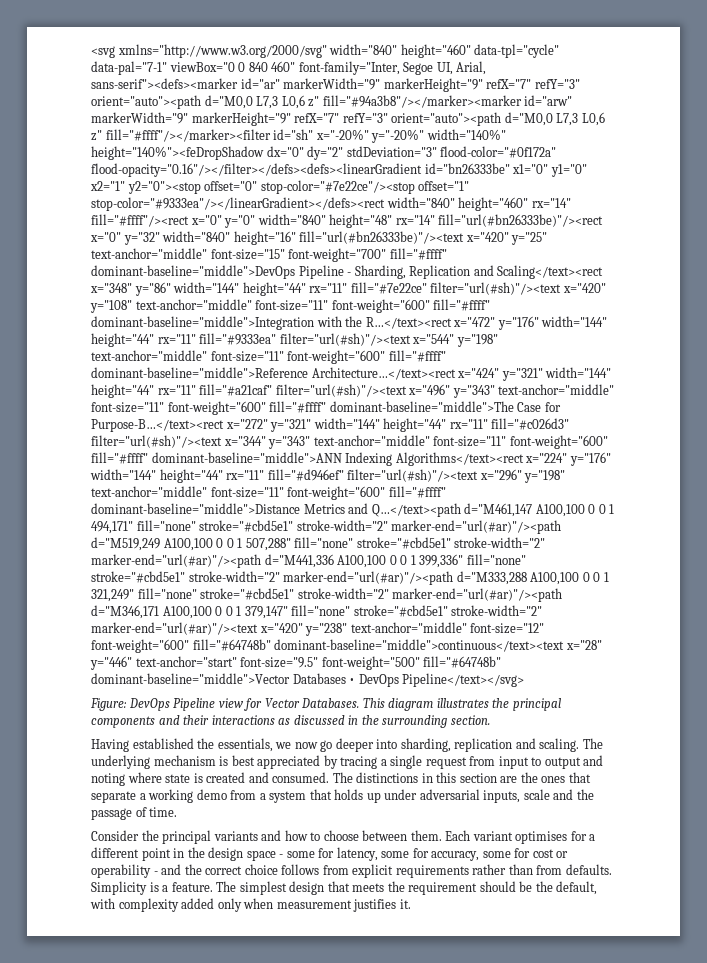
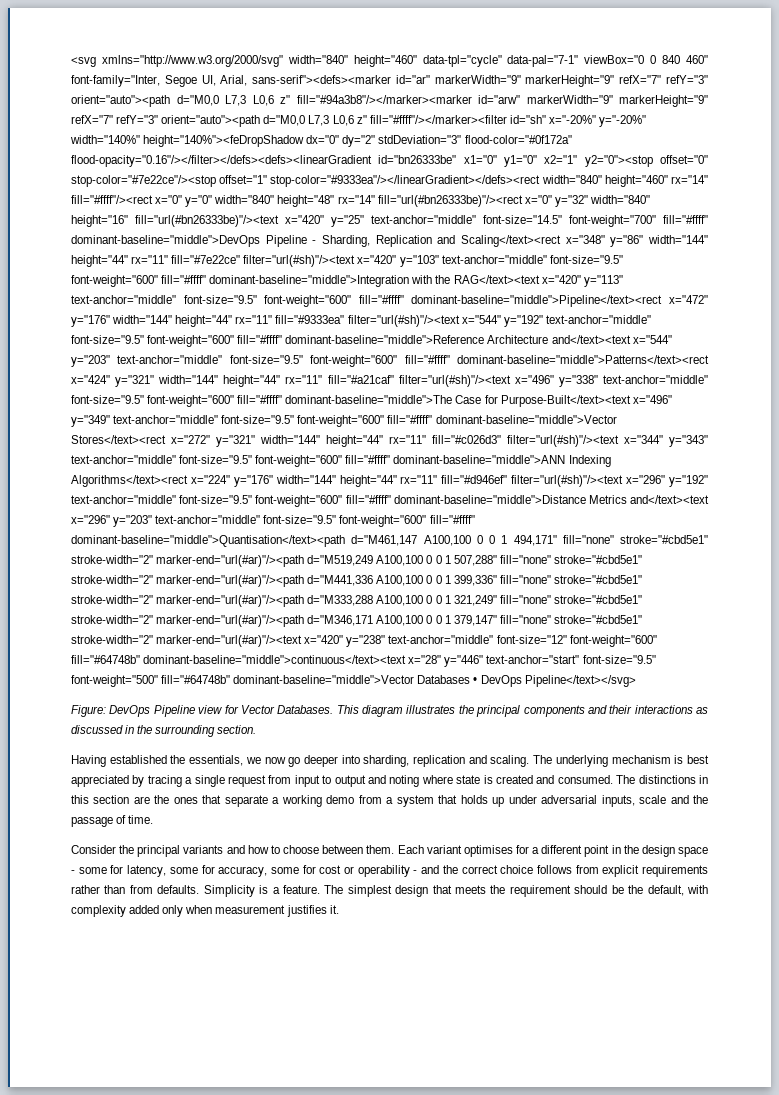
[210,249,285,260] font-size="15" -> [483,215,562,224] font-size="14.5"
[90,299,329,313] y="108" text-anchor="middle" font-size="11" -> [399,255,623,267] y="103" text-anchor="middle" font-size="9.5"
[365,317,452,329] R…</text><rect -> [453,275,623,287] [71,295,663,307] RAG</text><text x="420" y="113" text-anchor="middle" font-size="9.5" font-weight="600" fill="#ffff" dominant-baseline="middle">Pipeline</text><rect
[456,334,498,347] [91,350,446,364] [91,367,456,380] y="198" text-anchor="middle" font-size="11" font-weight="600" fill="#ffff" dominant-baseline="middle">Reference Architecture…</text><rect -> [503,315,651,327] [71,335,672,347] [71,355,709,367] y="192" text-anchor="middle" font-size="9.5" font-weight="600" fill="#ffff" dominant-baseline="middle">Reference Architecture and</text><text x="544" y="203" text-anchor="middle" font-size="9.5" font-weight="600" fill="#ffff" dominant-baseline="middle">Patterns</text><rect
[452,384,615,398] [91,402,164,413] y="343" text-anchor="middle" font-size="11" -> [558,375,708,387] [71,395,144,404] y="338" text-anchor="middle" font-size="9.5"
[91,419,224,432] Purpose-B…</text><rect -> [500,395,672,407] [71,415,617,427] [71,435,166,444] Purpose-Built</text><text x="496" y="349" text-anchor="middle" font-size="9.5" font-weight="600" fill="#ffff" dominant-baseline="middle">Vector Stores</text><rect
[433,436,507,447] font-size="11" -> [179,455,253,464] font-size="9.5"
[524,470,566,483] [91,486,284,498] y="198" text-anchor="middle" font-size="11" -> [668,475,708,487] [71,495,253,504] y="192" text-anchor="middle" font-size="9.5"
[348,503,461,517] and Q…</text><path -> [630,495,709,504] [71,515,475,527] [71,535,345,547] and</text><text x="296" y="203" text-anchor="middle" font-size="9.5" font-weight="600" fill="#ffff" dominant-baseline="middle">Quantisation</text><path

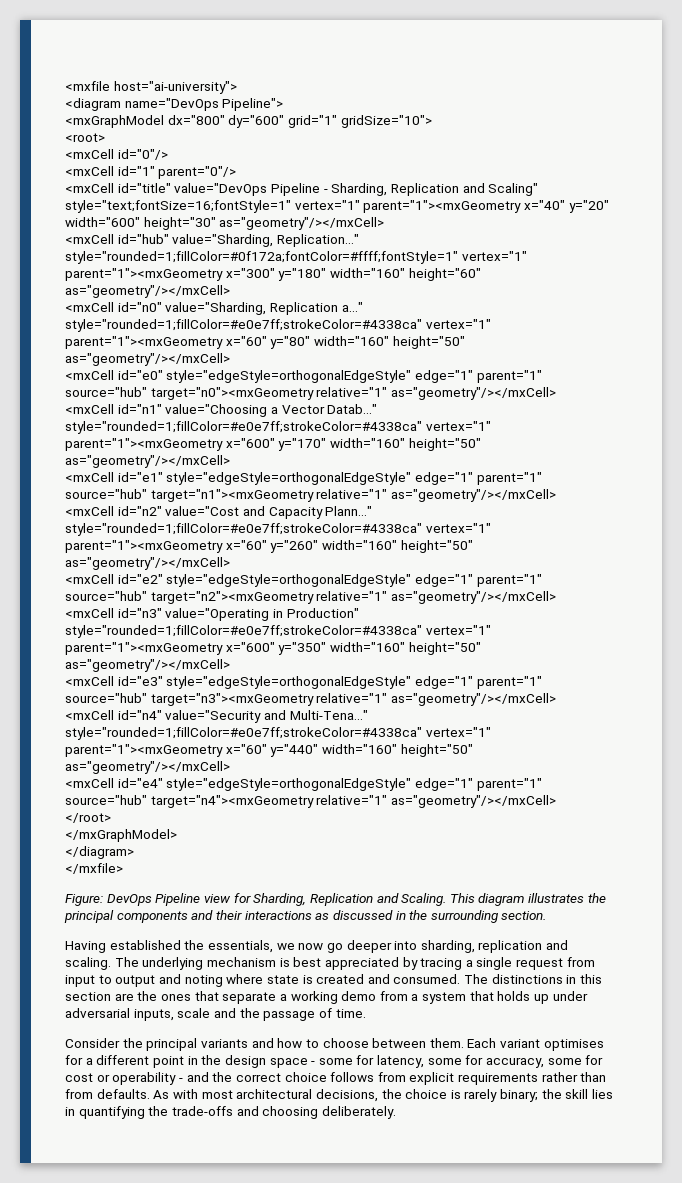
[71,55,708,67] [71,75,708,87] [71,95,708,107] [71,115,647,127] [70,135,572,147] [71,155,708,167] [71,175,708,187] [71,195,650,207] [71,215,708,227] [71,235,260,247] <svg xmlns="http://www.w3.org/2000/svg" width="840" height="460" data-tpl="cycle" data-pal="7-1" viewBox="0 0 840 460" font-family="Inter, Segoe UI, Arial, sans-serif"><defs><marker id="ar" markerWidth="9" markerHeight="9" refX="7" refY="3" orient="auto"><path d="M0,0 L7,3 L0,6 z" fill="#94a3b8"/></marker><marker id="arw" markerWidth="9" markerHeight="9" refX="7" refY="3" orient="auto"><path d="M0,0 L7,3 L0,6 z" fill="#ffff"/></marker><filter id="sh" x="-20%" y="-20%" width="140%" height="140%"><feDropShadow dx="0" dy="2" stdDeviation="3" flood-color="#0f172a" flood-opacity="0.16"/></filter></defs><defs><linearGradient id="bn26333be" x1="0" y1="0" x2="1" y2="0"><stop offset="0" stop-color="#7e22ce"/><stop offset="1" stop-color="#9333ea"/></linearGradient></defs><rect width="840" height="460" rx="14" fill="#ffff"/><rect x="0" y="0" width="840" height="48" rx="14" fill="url(#bn26333be)"/><rect x="0" y="32" width="840" height="16" fill="url(#bn26333be)"/><text x="420" y="25" text-anchor="middle" font-size="14.5" font-weight="700" fill="#ffff" dominant-baseline="middle">DevOps -> [65,81,237,94] [65,98,284,111] [65,115,432,128] [65,133,105,142] [65,149,168,160] [65,166,237,179] [65,183,268,196] <mxfile host="ai-university"> // <diagram name="DevOps Pipeline"> // <mxGraphModel dx="800" dy="600" grid="1" gridSize="10"> // <root> // <mxCell id="0"/> // <mxCell id="1" parent="0"/> // <mxCell id="title" value="DevOps
[461,235,708,247] [71,255,623,267] [71,275,623,287] [71,295,709,307] [71,315,651,327] [71,335,672,347] [71,355,709,367] [71,375,708,387] [71,395,672,407] [71,415,617,427] [71,435,708,447] [71,455,611,467] [71,475,708,487] [71,495,709,507] [71,515,475,527] [71,535,708,547] [71,555,642,567] [71,575,642,587] [71,595,642,607] [71,615,642,627] [71,635,657,647] [71,655,656,667] [71,675,636,687] Scaling</text><rect x="348" y="86" width="144" height="44" rx="11" fill="#7e22ce" filter="url(#sh)"/><text x="420" y="103" text-anchor="middle" font-size="9.5" font-weight="600" fill="#ffff" dominant-baseline="middle">Integration with the RAG</text><text x="420" y="113" text-anchor="middle" font-size="9.5" font-weight="600" fill="#ffff" dominant-baseline="middle">Pipeline</text><rect x="472" y="176" width="144" height="44" rx="11" fill="#9333ea" filter="url(#sh)"/><text x="544" y="192" text-anchor="middle" font-size="9.5" font-weight="600" fill="#ffff" dominant-baseline="middle">Reference Architecture and</text><text x="544" y="203" text-anchor="middle" font-size="9.5" font-weight="600" fill="#ffff" dominant-baseline="middle">Patterns</text><rect x="424" y="321" width="144" height="44" rx="11" fill="#a21caf" filter="url(#sh)"/><text x="496" y="338" text-anchor="middle" font-size="9.5" font-weight="600" fill="#ffff" dominant-baseline="middle">The Case for Purpose-Built</text><text x="496" y="349" text-anchor="middle" font-size="9.5" font-weight="600" fill="#ffff" dominant-baseline="middle">Vector Stores</text><rect x="272" y="321" width="144" height="44" rx="11" fill="#c026d3" filter="url(#sh)"/><text x="344" y="343" text-anchor="middle" font-size="9.5" font-weight="600" fill="#ffff" dominant-baseline="middle">ANN Indexing Algorithms</text><rect x="224" y="176" width="144" height="44" rx="11" fill="#d946ef" filter="url(#sh)"/><text x="296" y="192" text-anchor="middle" font-size="9.5" font-weight="600" fill="#ffff" dominant-baseline="middle">Distance Metrics and</text><text x="296" y="203" text-anchor="middle" font-size="9.5" font-weight="600" fill="#ffff" dominant-baseline="middle">Quantisation</text><path d="M461,147 A100,100 0 0 1 494,171" fill="none" stroke="#cbd5e1" stroke-width="2" marker-end="url(#ar)"/><path d="M519,249 A100,100 0 0 1 507,288" fill="none" stroke="#cbd5e1" stroke-width="2" marker-end="url(#ar)"/><path d="M441,336 A100,100 0 0 1 399,336" fill="none" stroke="#cbd5e1" stroke-width="2" marker-end="url(#ar)"/><path d="M333,288 A100,100 0 0 1 321,249" fill="none" stroke="#cbd5e1" stroke-width="2" marker-end="url(#ar)"/><path d="M346,171 A100,100 0 0 1 379,147" fill="none" stroke="#cbd5e1" stroke-width="2" marker-end="url(#ar)"/><text x="420" y="238" text-anchor="middle" font-size="12" font-weight="600" fill="#64748b" dominant-baseline="middle">continuous</text><text x="28" y="446" text-anchor="start" font-size="9.5" font-weight="500" fill="#64748b" dominant-baseline="middle">Vector Databases • DevOps Pipeline</text></svg> -> [488,183,539,196] [65,200,609,213] [65,217,385,230] [65,234,359,247] [65,251,527,264] [65,268,481,281] [65,285,230,298] [65,302,363,315] [65,319,491,332] [65,336,465,349] [65,353,230,366] [65,370,542,383] [65,387,556,400] [65,404,378,417] [65,421,491,434] [65,438,481,451] [65,455,230,468] [65,472,542,485] [65,489,556,502] [65,506,373,519] [65,523,491,536] [65,540,473,553] [65,557,230,570] [65,574,542,587] [65,591,556,604] [65,608,359,621] [65,625,491,638] [65,642,481,655] [65,659,230,672] [65,676,542,689] [65,693,556,706] [65,710,368,723] [65,727,491,740] [65,744,473,757] [65,761,230,774] [65,778,542,791] [65,795,556,808] [65,813,111,823] [65,829,177,842] [65,846,134,859] [65,863,123,874] Scaling" style="text;fontSize=16;fontStyle=1" vertex="1" parent="1"><mxGeometry x="40" y="20" width="600" height="30" as="geometry"/></mxCell> // <mxCell id="hub" value="Sharding, Replication…" style="rounded=1;fillColor=#0f172a;fontColor=#ffff;fontStyle=1" vertex="1" parent="1"><mxGeometry x="300" y="180" width="160" height="60" as="geometry"/></mxCell> // <mxCell id="n0" value="Sharding, Replication a…" style="rounded=1;fillColor=#e0e7ff;strokeColor=#4338ca" vertex="1" parent="1"><mxGeometry x="60" y="80" width="160" height="50" as="geometry"/></mxCell> // <mxCell id="e0" style="edgeStyle=orthogonalEdgeStyle" edge="1" parent="1" source="hub" target="n0"><mxGeometry relative="1" as="geometry"/></mxCell> // <mxCell id="n1" value="Choosing a Vector Datab…" style="rounded=1;fillColor=#e0e7ff;strokeColor=#4338ca" vertex="1" parent="1"><mxGeometry x="600" y="170" width="160" height="50" as="geometry"/></mxCell> // <mxCell id="e1" style="edgeStyle=orthogonalEdgeStyle" edge="1" parent="1" source="hub" target="n1"><mxGeometry relative="1" as="geometry"/></mxCell> // <mxCell id="n2" value="Cost and Capacity Plann…" style="rounded=1;fillColor=#e0e7ff;strokeColor=#4338ca" vertex="1" parent="1"><mxGeometry x="60" y="260" width="160" height="50" as="geometry"/></mxCell> // <mxCell id="e2" style="edgeStyle=orthogonalEdgeStyle" edge="1" parent="1" source="hub" target="n2"><mxGeometry relative="1" as="geometry"/></mxCell> // <mxCell id="n3" value="Operating in Production" style="rounded=1;fillColor=#e0e7ff;strokeColor=#4338ca" vertex="1" parent="1"><mxGeometry x="600" y="350" width="160" height="50" as="geometry"/></mxCell> // <mxCell id="e3" style="edgeStyle=orthogonalEdgeStyle" edge="1" parent="1" source="hub" target="n3"><mxGeometry relative="1" as="geometry"/></mxCell> // <mxCell id="n4" value="Security and Multi-Tena…" style="rounded=1;fillColor=#e0e7ff;strokeColor=#4338ca" vertex="1" parent="1"><mxGeometry x="60" y="440" width="160" height="50" as="geometry"/></mxCell> // <mxCell id="e4" style="edgeStyle=orthogonalEdgeStyle" edge="1" parent="1" source="hub" target="n4"><mxGeometry relative="1" as="geometry"/></mxCell> // </root> // </mxGraphModel> // </diagram> // </mxfile>
[240,705,334,714] Vector Databases. -> [253,893,447,906] Sharding, Replication and Scaling.
[203,885,709,897] [71,905,339,917] Simplicity is a feature. The simplest design that meets the requirement should be the default, with complexity added only when measurement justifies it. -> [153,1089,614,1102] [65,1106,396,1119] As with most architectural decisions, the choice is rarely binary; the skill lies in quantifying the trade-offs and choosing deliberately.

